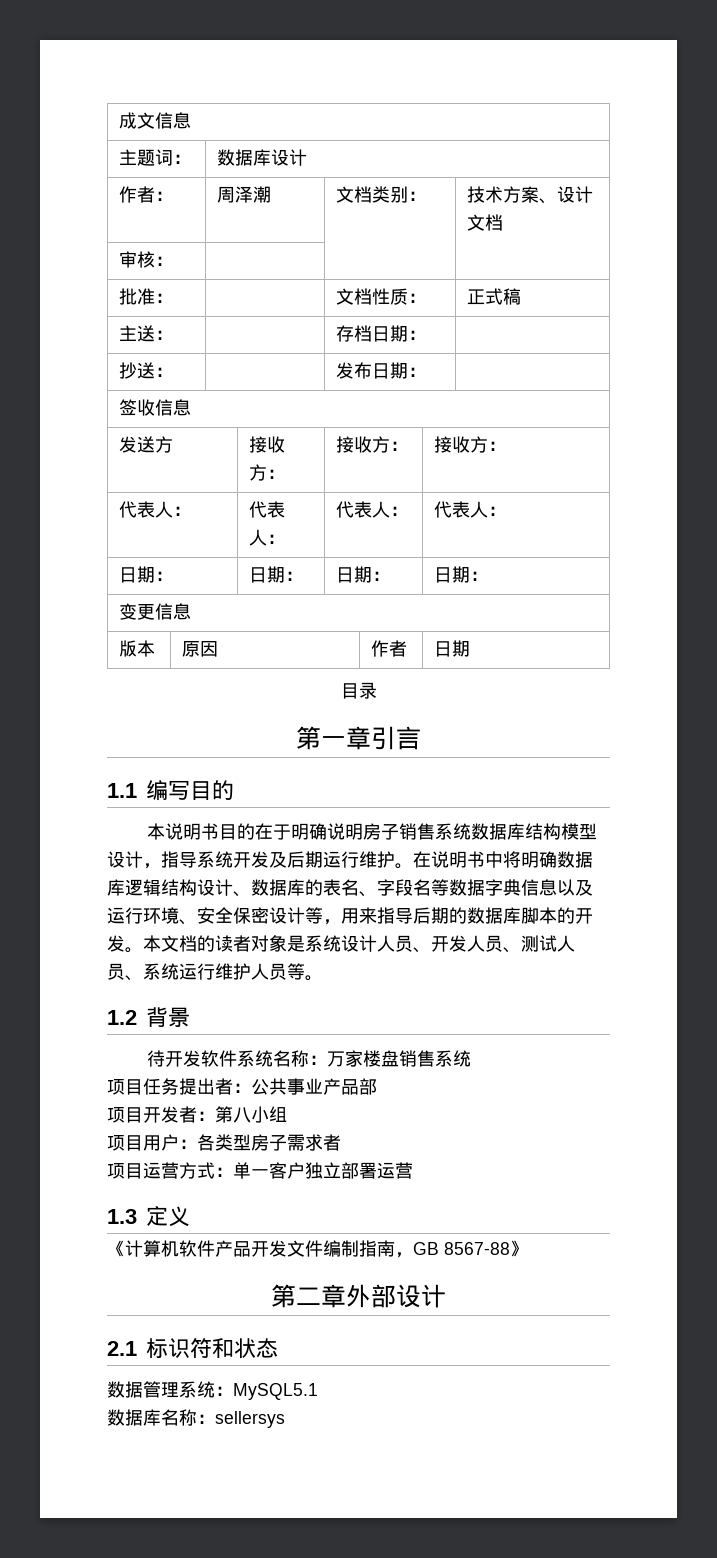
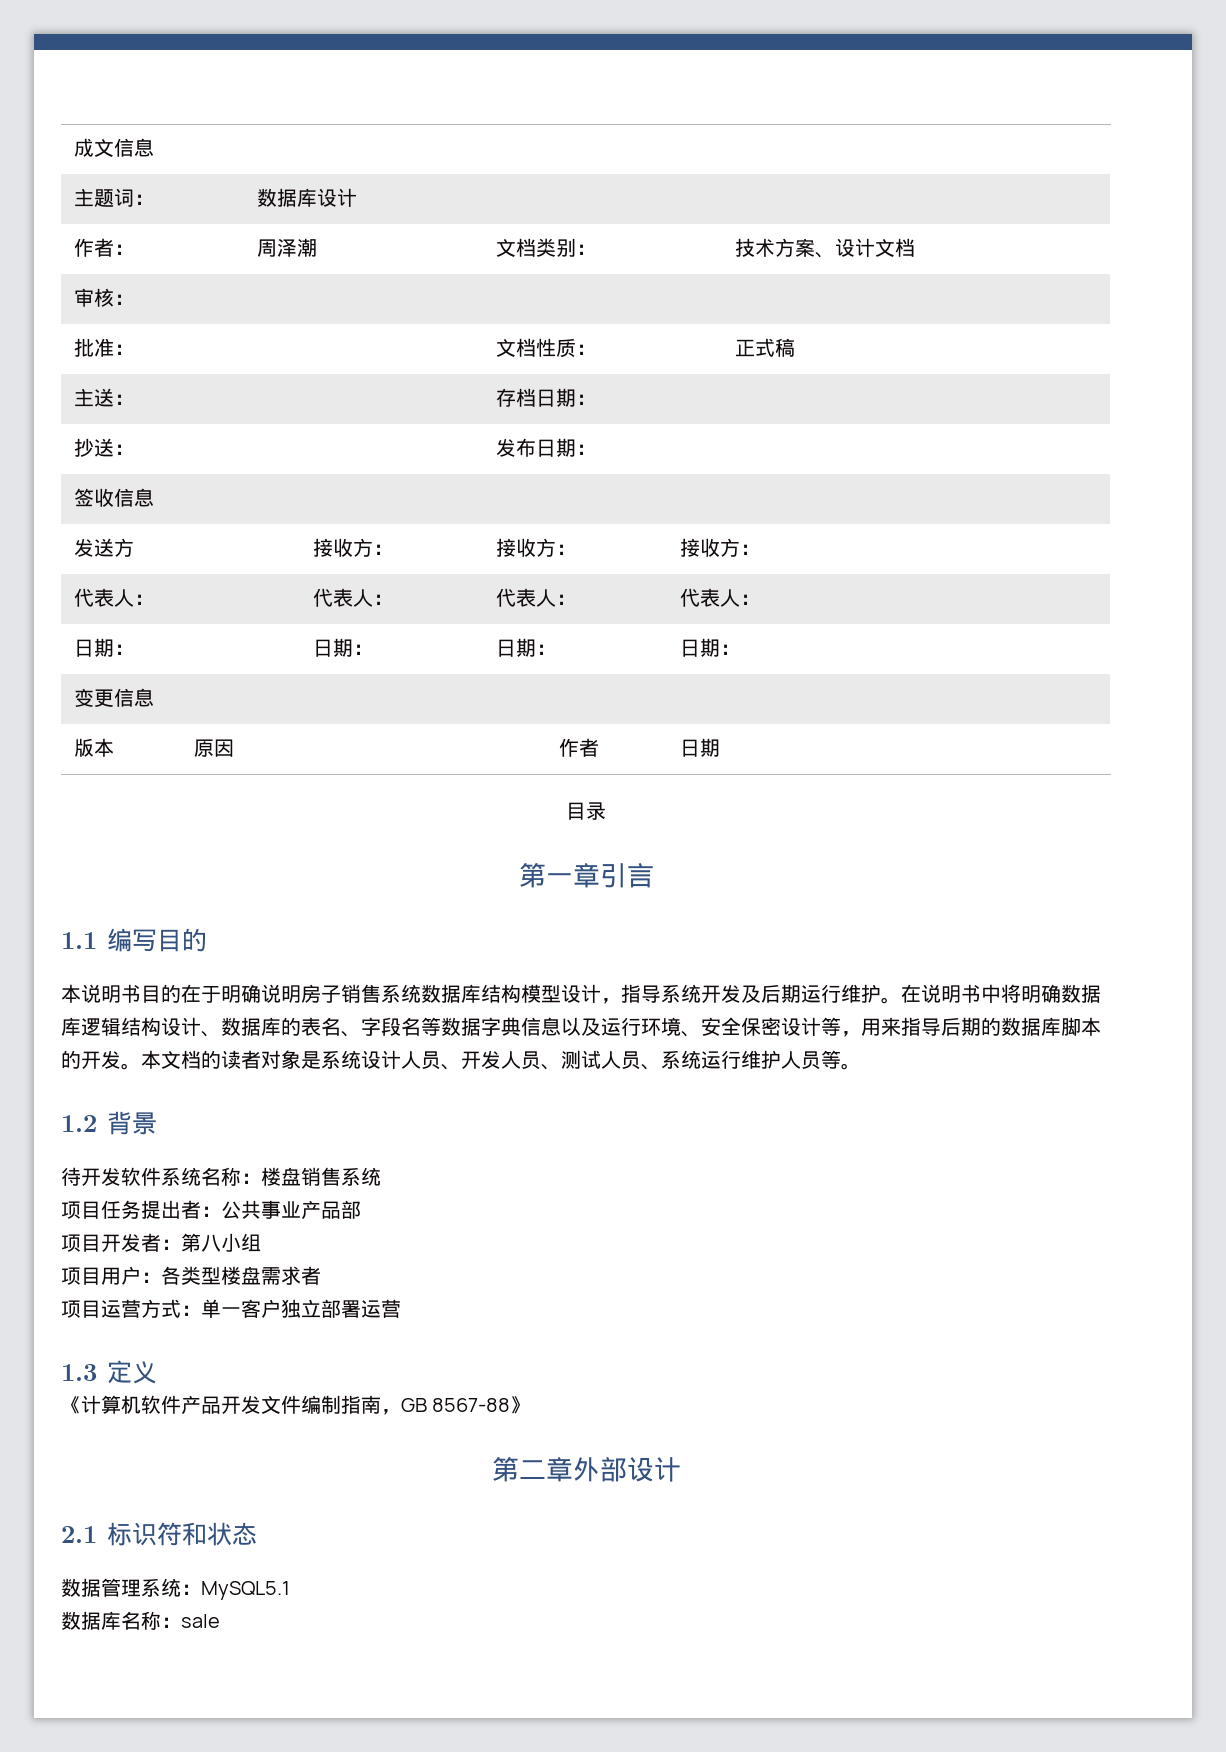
[326,1050,363,1067] 万家 -> (261, 1178) none
[251,1134,287,1151] 房子 -> [221,1266,261,1285] 楼盘
[215,1411,285,1428] sellersys -> [181,1614,220,1628] sale

